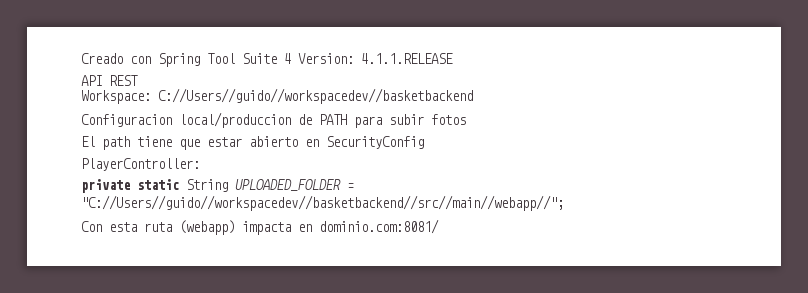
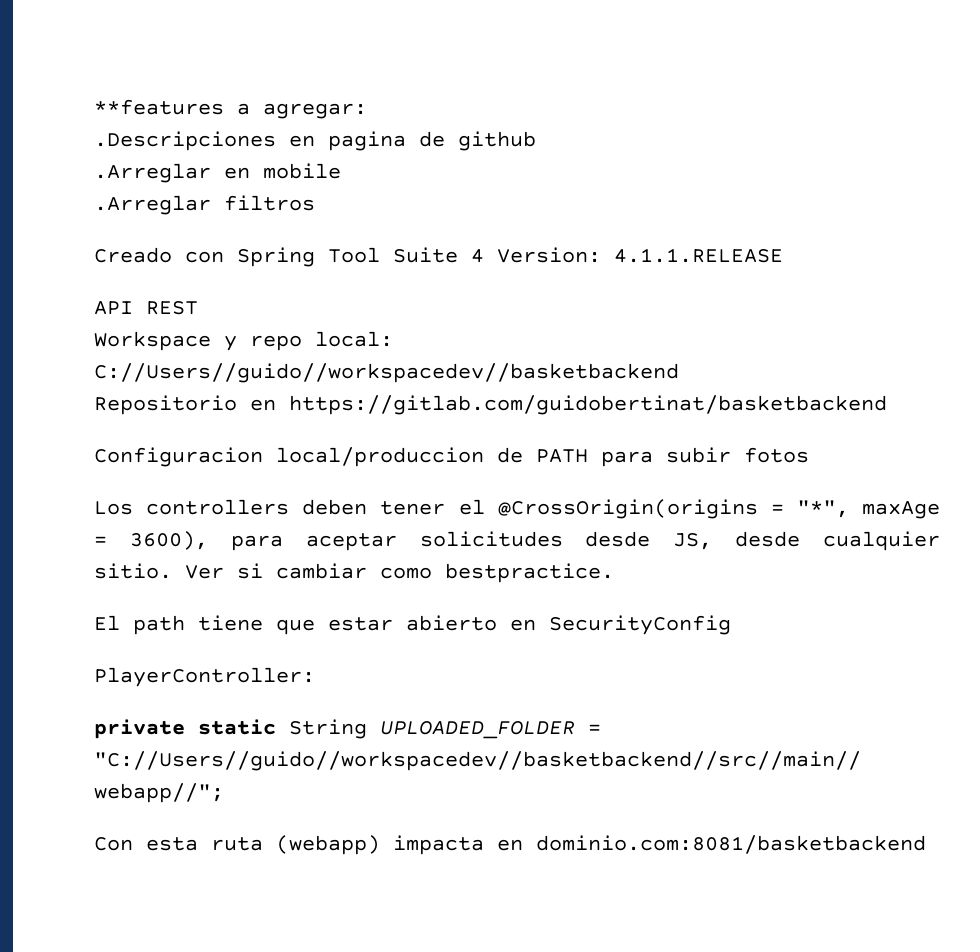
(81, 58) none -> [94,99,367,119] [94,131,536,151] [94,163,341,183] [94,195,315,215] **features a agregar: // .Descripciones en pagina de github // .Arreglar en mobile // .Arreglar filtros //
[81,88,473,104] Workspace: C://Users//guido//workspacedev//basketbackend -> [94,331,393,351] [94,363,679,383] [94,395,887,415] Workspace y repo local: C://Users//guido//workspacedev//basketbackend // Repositorio en https://gitlab.com/guidobertinat/basketbackend
(466, 119) none -> [94,499,940,519] [94,531,940,551] [94,563,614,583] // Los controllers deben tener el @CrossOrigin(origins = "*", maxAge = 3600), para aceptar solicitudes desde JS, desde cualquier sitio. Ver si cambiar como bestpractice.
[319,219,439,234] dominio.com:8081/ -> [536,835,926,854] dominio.com:8081/basketbackend

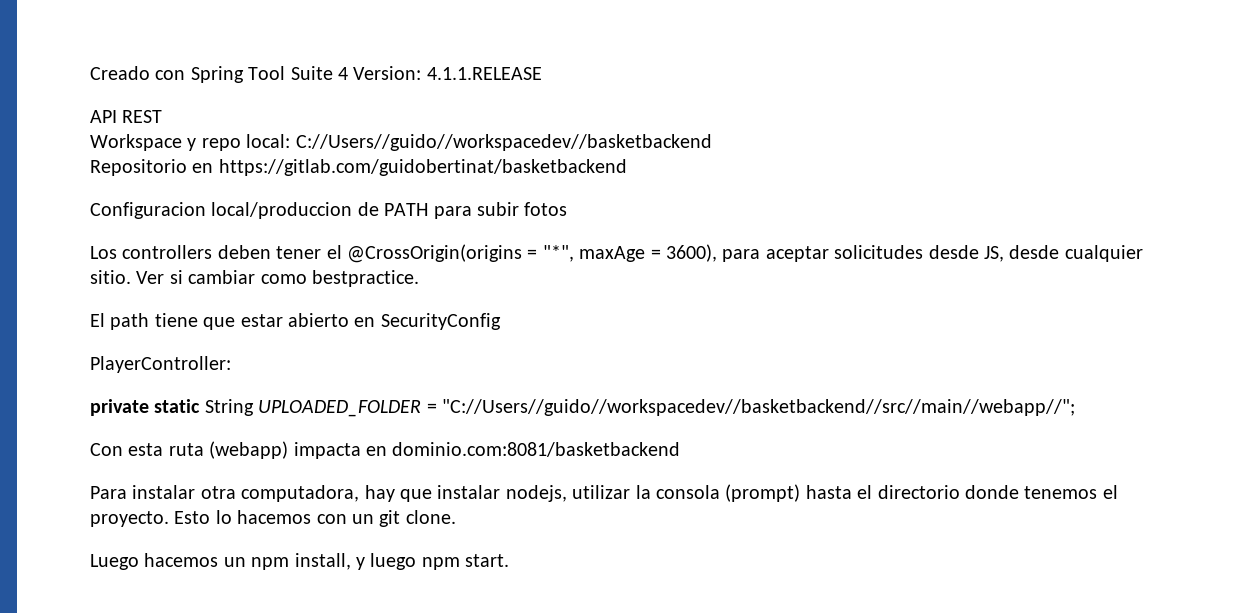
[94,99,367,119] [94,131,536,151] [94,163,341,183] [94,195,315,215] **features a agregar: // .Descripciones en pagina de github // .Arreglar en mobile // .Arreglar filtros // -> (90, 73) none
(926, 844) none -> [90,484,1118,502] [90,510,456,527] [90,553,510,570] // Para instalar otra computadora, hay que instalar nodejs, utilizar la consola (prompt) hasta el directorio donde tenemos el proyecto. Esto lo hacemos con un git clone. // Luego hacemos un npm install, y luego npm start.

